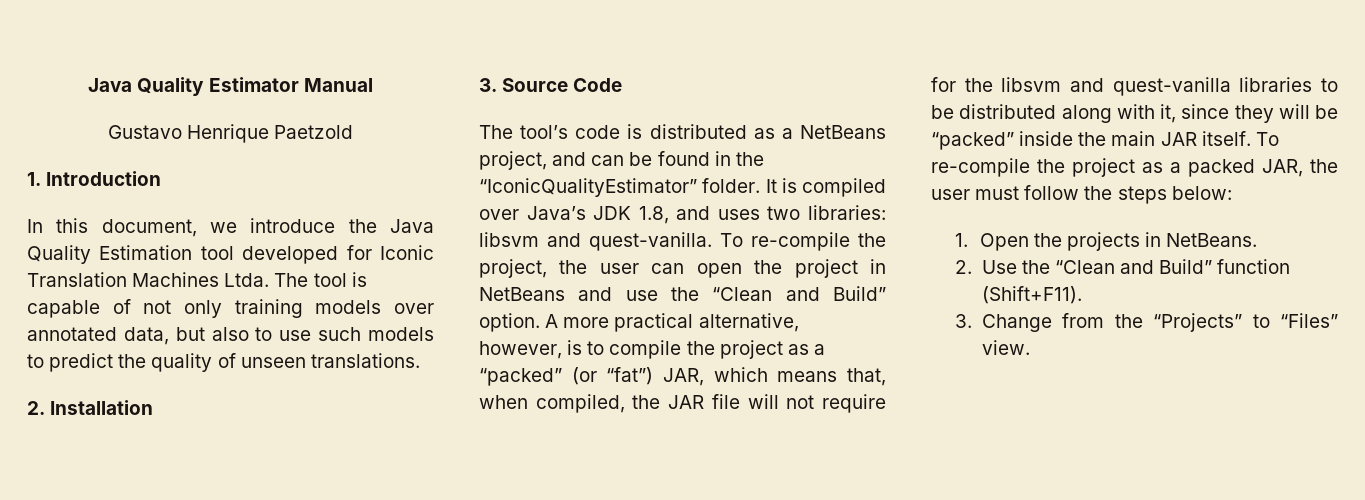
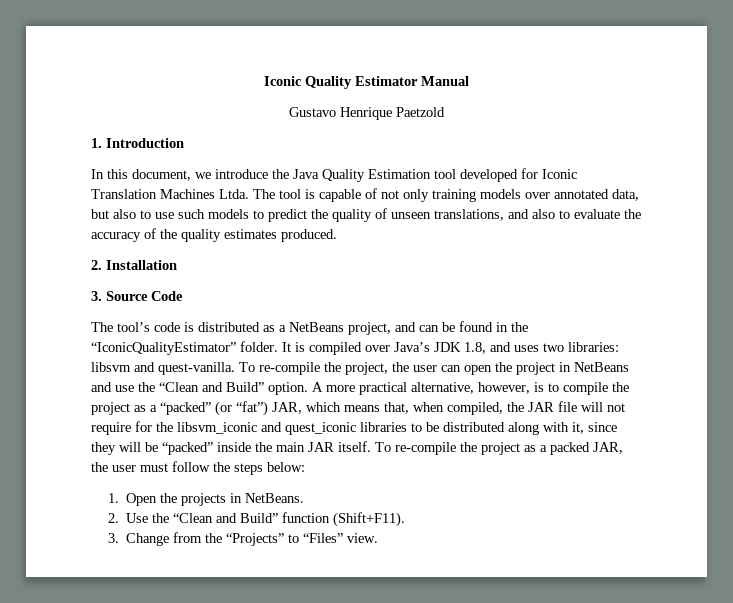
[88,78,133,92] Java -> [264,76,302,86] Iconic
[310,353,420,368] translations. -> [434,209,641,221] [91,228,337,242] translations, and also to evaluate the accuracy of the quality estimates produced.
[1001,77,1231,96] libsvm and quest-vanilla -> [177,422,356,435] libsvm_iconic and quest_iconic

